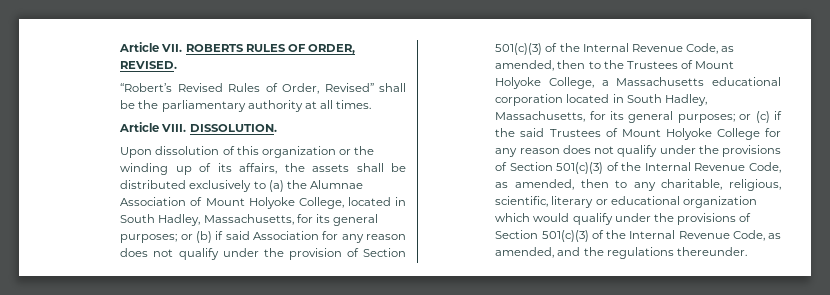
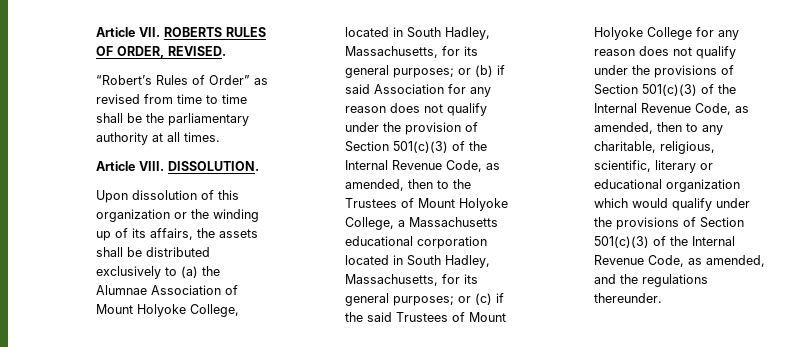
[177,83,223,92] Revised -> (152, 80) none
[282,83,374,94] Order, Revised” -> [208,75,268,85] [95,94,247,104] Order” as revised from time to time

